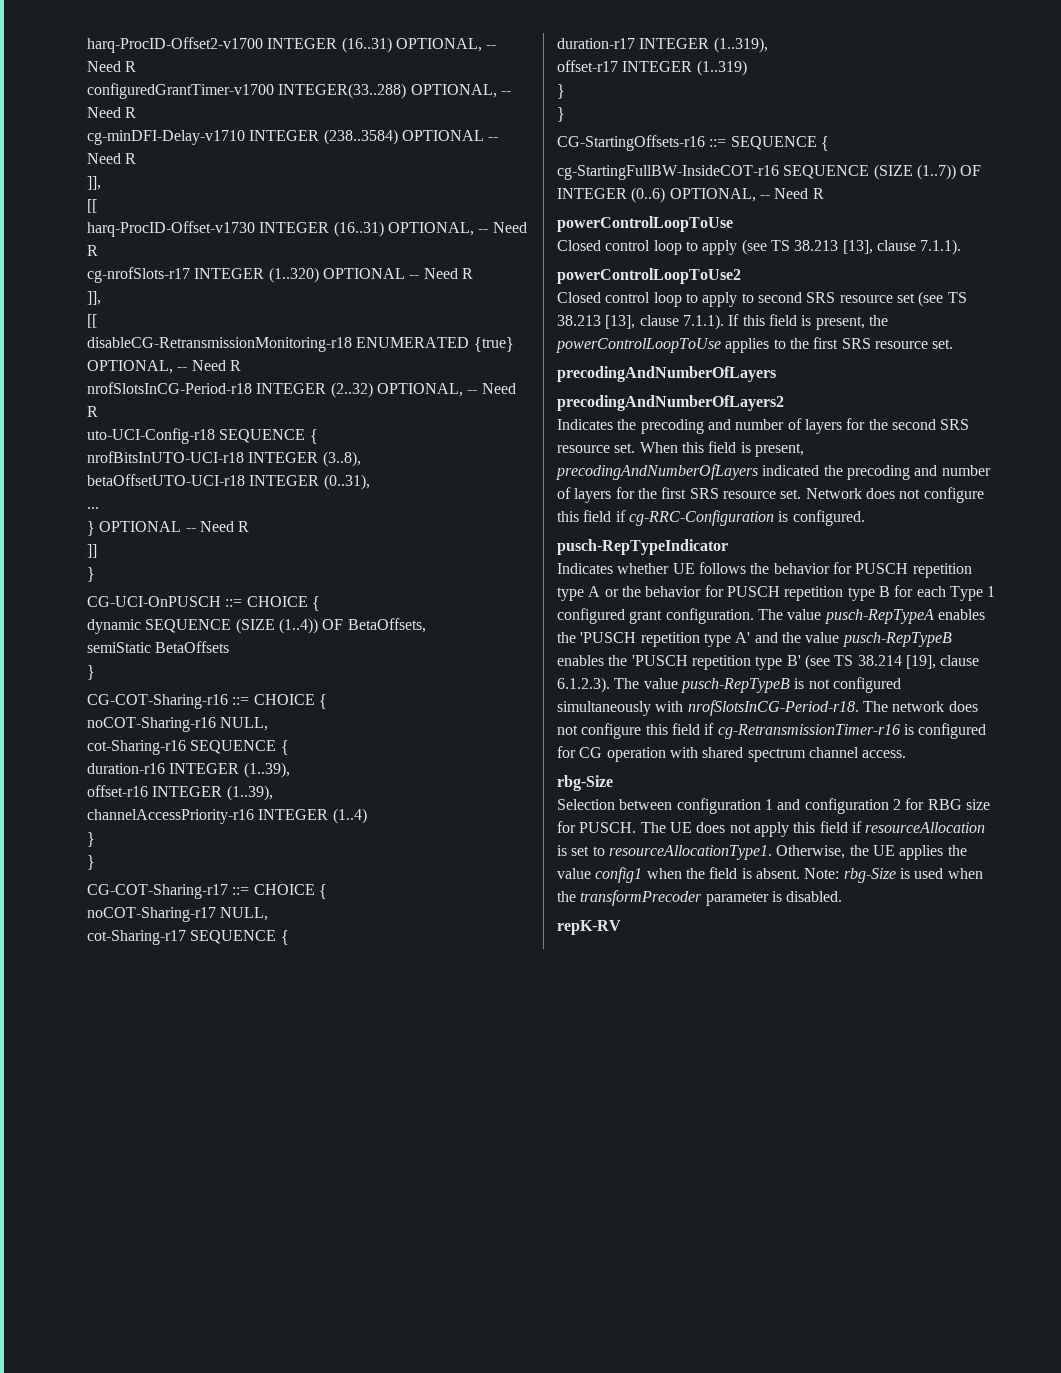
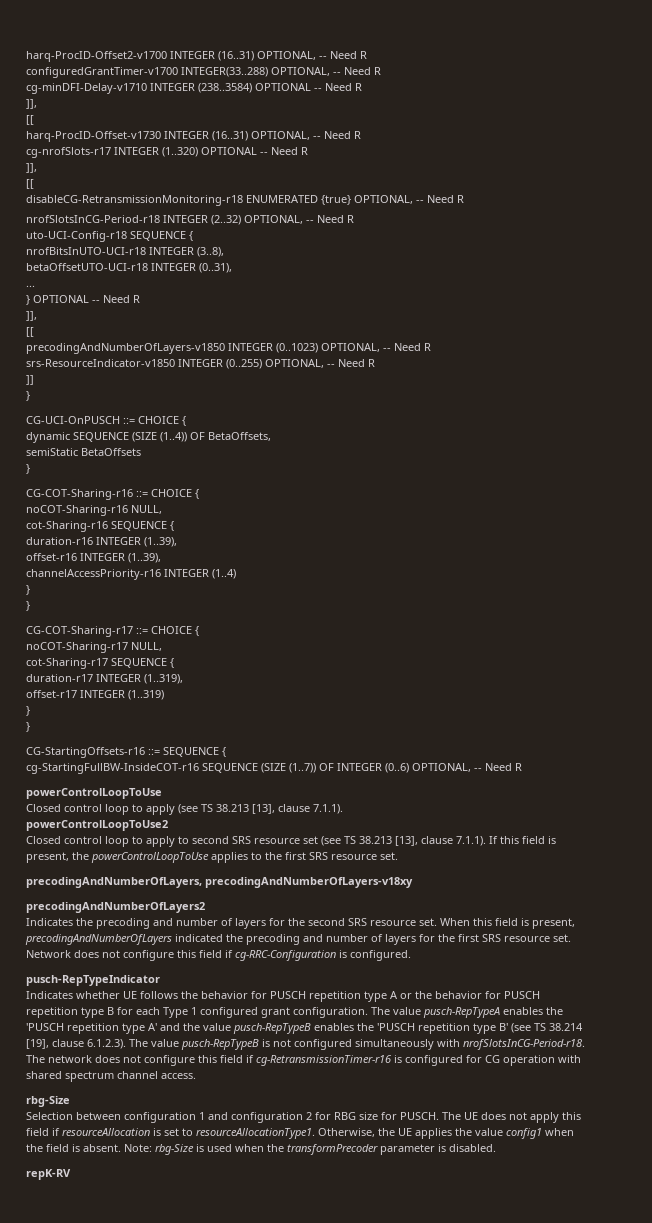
(250, 526) none -> [26,311,37,321] [26,327,34,337] [26,343,431,354] [26,359,375,369] // ]], // [[ // precodingAndNumberOfLayers-v1850 INTEGER (0..1023) OPTIONAL, -- Need R // srs-ResourceIndicator-v1850 INTEGER (0..255) OPTIONAL, -- Need R
[557,366,776,382] precodingAndNumberOfLayers -> [26,877,413,888] precodingAndNumberOfLayers, precodingAndNumberOfLayers-v18xy

